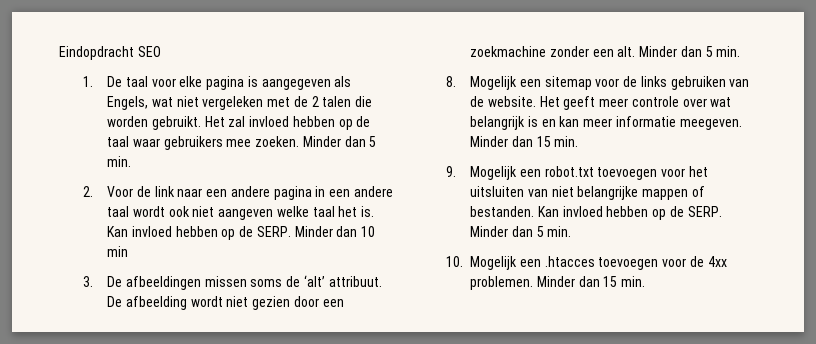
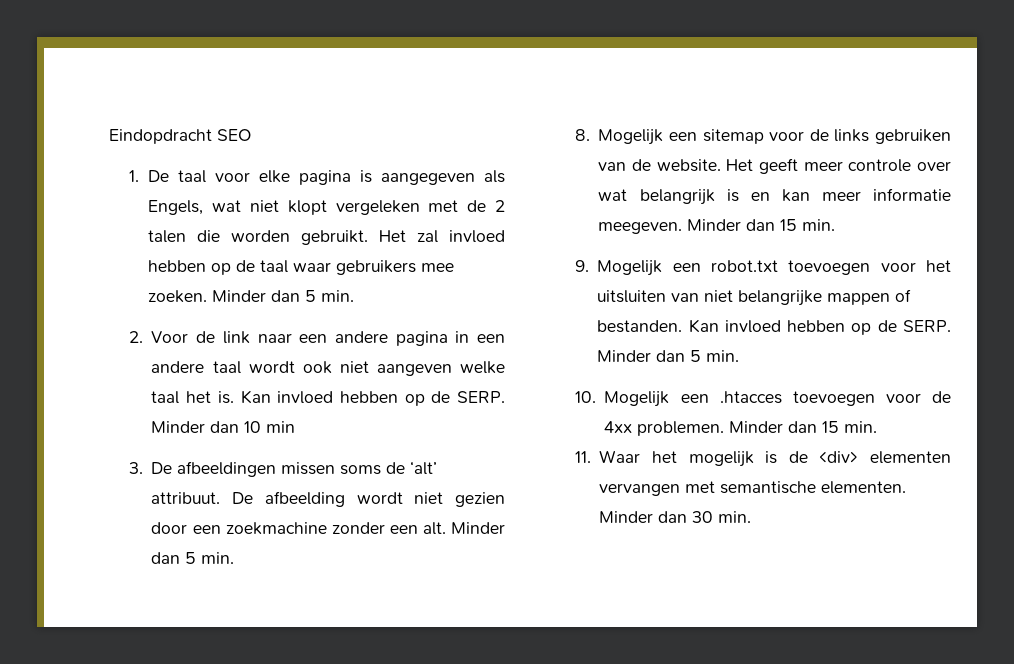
(199, 101) none -> [287,200,327,215] klopt
(646, 281) none -> [574,450,951,467] [599,481,907,496] [599,511,752,523] // 11. Waar het mogelijk is de <div> elementen vervangen met semantische elementen. Minder dan 30 min.

